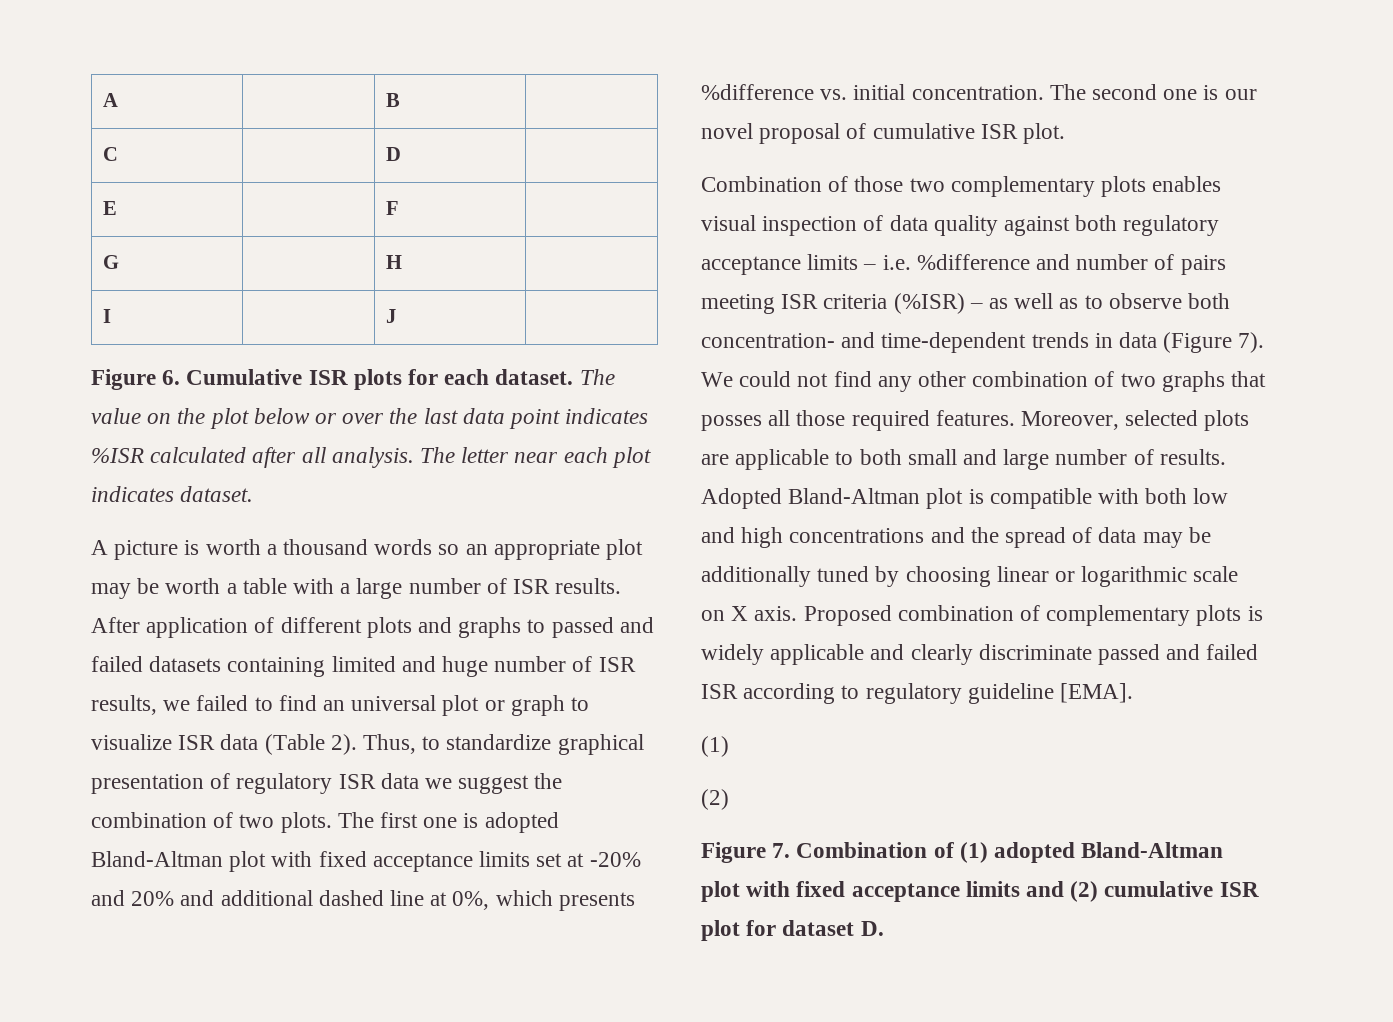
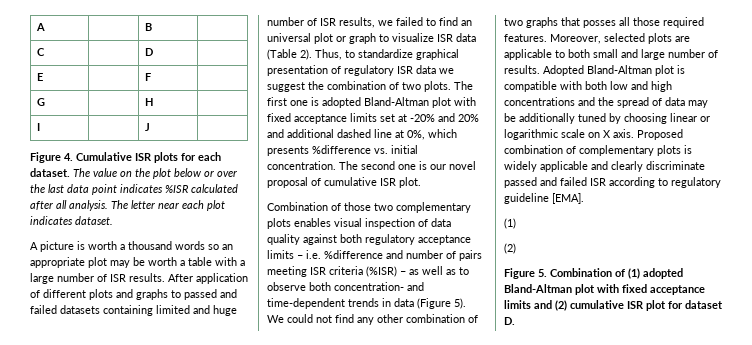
[162,370,181,385] 6. -> [64,153,73,161] 4.
[1238,332,1265,353] 7). -> [454,298,466,309] 5).
[772,843,791,858] 7. -> [538,269,547,277] 5.

